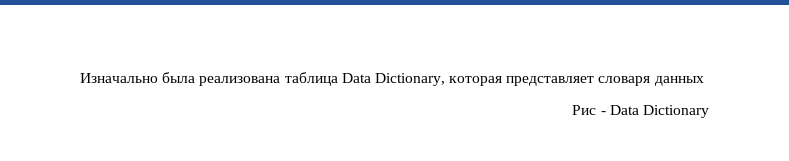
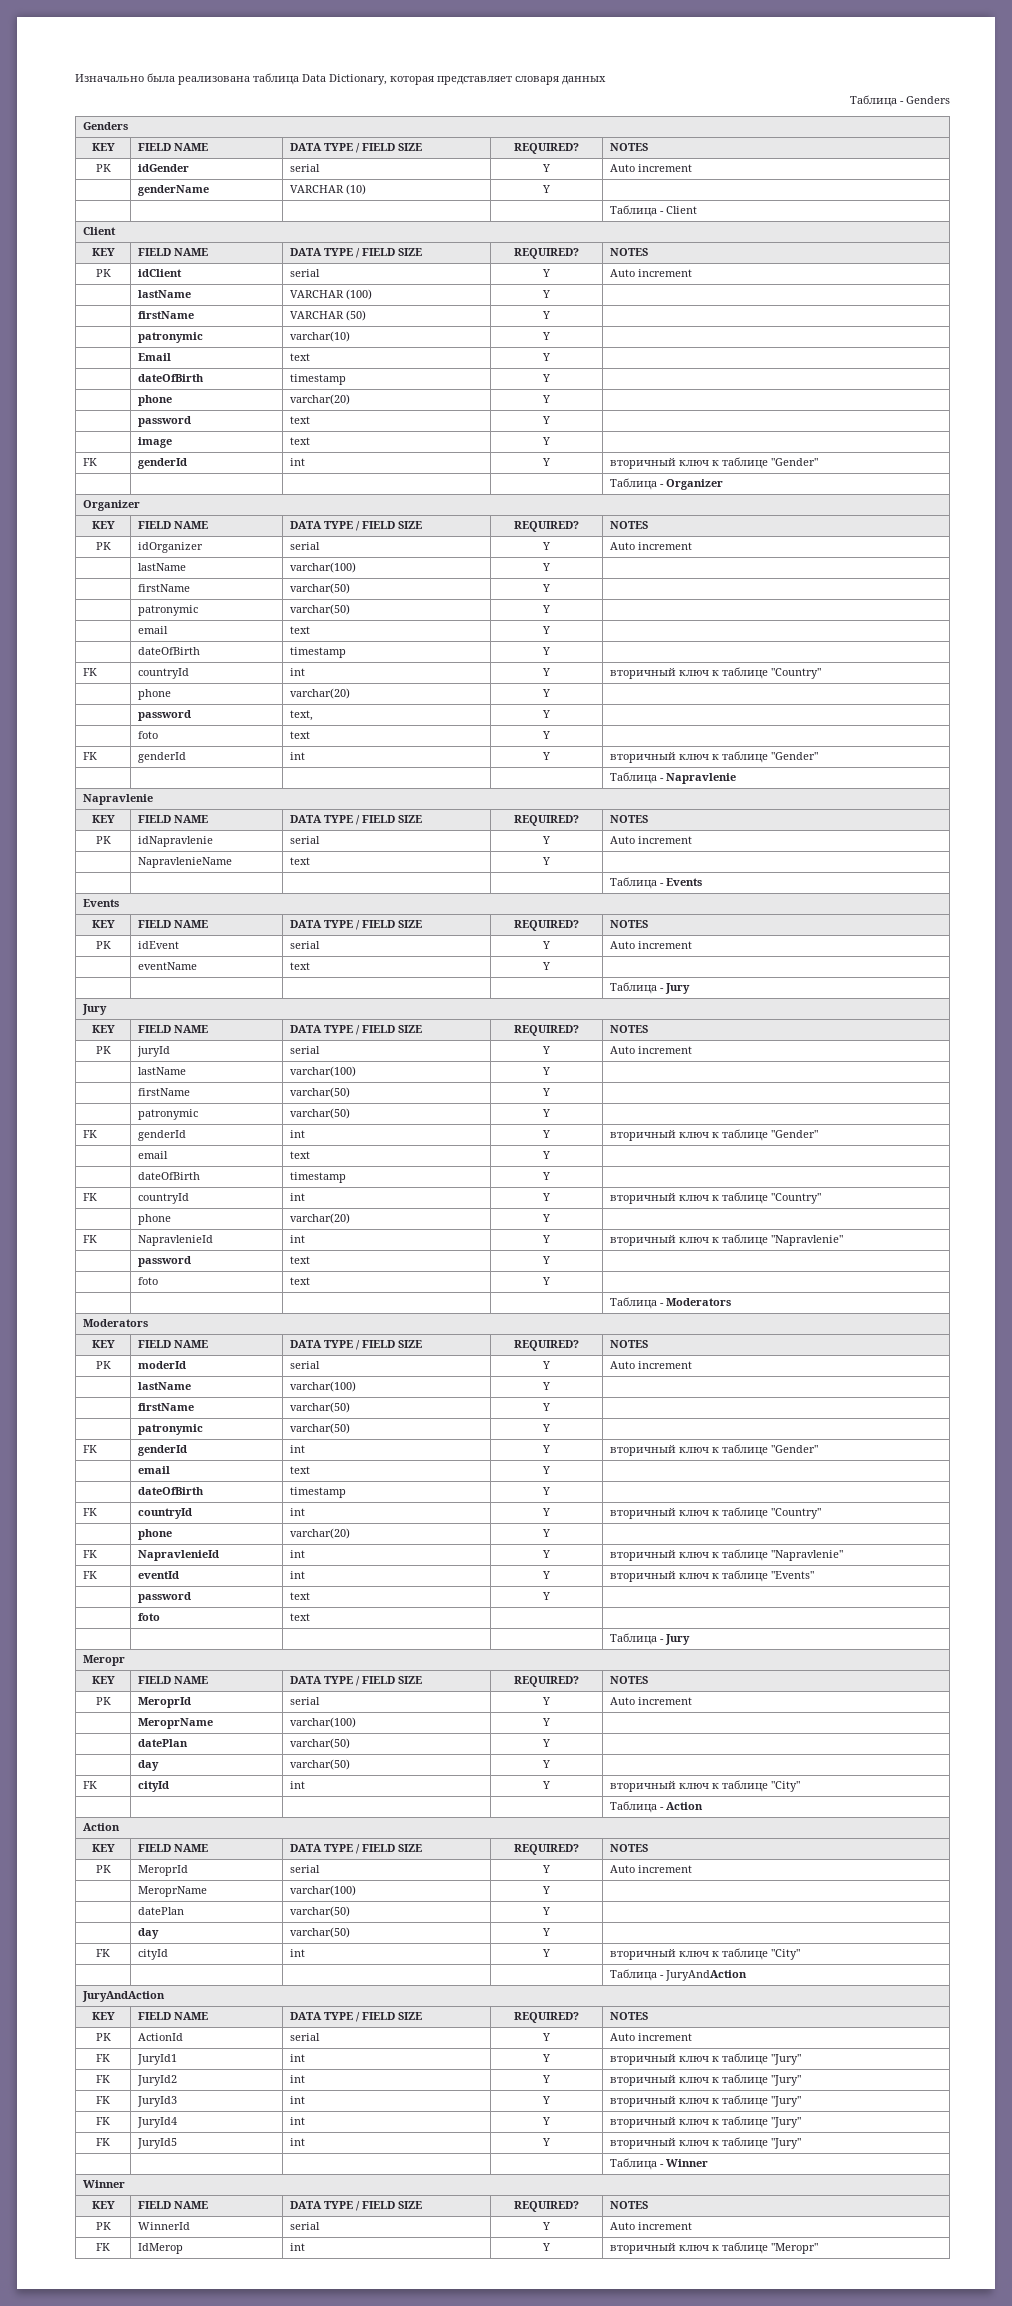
[572,105,709,118] Рис - Data Dictionary -> [850,95,950,107] [83,122,129,130] [91,143,115,151] [138,143,209,151] [290,143,423,153] [514,143,579,154] [610,143,649,151] [95,164,111,172] [138,164,190,172] [290,164,321,172] [542,164,550,172] [610,164,693,172] [138,185,210,196] [290,184,367,195] [542,185,550,193] [610,205,698,217] [83,227,117,235] [91,248,115,256] [138,248,209,256] [290,248,423,258] [514,248,579,259] [610,248,649,256] [95,269,111,277] [138,269,183,277] [290,269,321,277] [542,269,550,277] [610,269,693,277] [138,290,192,298] [290,289,373,300] [542,290,550,298] [138,311,195,319] [290,310,367,321] [542,311,550,319] [138,332,204,343] [290,331,351,342] [542,332,550,340] [138,353,172,361] [290,353,311,361] [542,353,550,361] [138,374,205,382] [290,374,347,385] [542,374,550,382] [138,395,173,406] [290,394,351,405] [542,395,550,403] [138,416,192,427] [290,416,311,424] [542,416,550,424] [138,437,173,448] [290,437,311,445] [542,437,550,445] [83,458,98,466] [138,458,188,469] [290,458,306,466] [542,458,550,466] [610,457,819,469] [610,478,724,490] [83,500,141,511] [91,521,115,529] [138,521,209,529] [290,521,423,531] [514,521,579,532] [610,521,649,529] [95,542,111,550] [138,542,204,553] [290,542,321,550] [542,542,550,550] [610,542,693,550] [138,563,187,571] [290,562,357,573] [542,563,550,571] [138,584,191,592] [290,583,351,594] [542,584,550,592] [138,605,199,616] [290,604,351,615] [542,605,550,613] [138,626,169,634] [290,626,311,634] [542,626,550,634] [138,647,201,655] [290,647,347,658] [542,647,550,655] [83,668,98,676] [138,668,190,679] [290,668,306,676] [542,668,550,676] [610,667,822,679] [138,689,172,700] [290,688,351,699] [542,689,550,697] [138,710,192,721] [290,710,314,721] [542,710,550,718] [138,731,159,739] [290,731,311,739] [542,731,550,739] [83,752,98,760] [138,752,187,763] [290,752,306,760] [542,752,550,760] [610,751,819,763] [610,772,737,784] [83,794,154,805] [91,815,115,823] [138,815,209,823] [290,815,423,825] [514,815,579,826] [610,815,649,823] [95,836,111,844] [138,836,214,847] [290,836,321,844] [542,836,550,844] [610,836,693,844] [138,857,233,868] [290,857,311,865] [542,857,550,865] [610,877,703,889] [83,899,120,907] [91,920,115,928] [138,920,209,928] [290,920,423,930] [514,920,579,931] [610,920,649,928] [95,941,111,949] [138,941,180,949] [290,941,321,949] [542,941,550,949] [610,941,693,949] [138,962,198,970] [290,962,311,970] [542,962,550,970] [610,982,691,994] [82,1004,108,1015] [91,1025,115,1033] [138,1025,209,1033] [290,1025,423,1035] [514,1025,579,1036] [610,1025,649,1033] [95,1046,111,1054] [137,1046,171,1057] [290,1046,321,1054] [542,1046,550,1054] [610,1046,693,1054] [138,1067,187,1075] [290,1066,357,1077] [542,1067,550,1075] [138,1088,191,1096] [290,1087,351,1098] [542,1088,550,1096] [138,1109,199,1120] [290,1108,351,1119] [542,1109,550,1117] [83,1130,98,1138] [138,1130,187,1141] [290,1130,306,1138] [542,1130,550,1138] [610,1129,819,1141] [138,1151,169,1159] [290,1151,311,1159] [542,1151,550,1159] [138,1172,201,1180] [290,1172,347,1183] [542,1172,550,1180] [83,1193,98,1201] [138,1193,190,1204] [290,1193,306,1201] [542,1193,550,1201] [610,1192,822,1204] [138,1214,172,1225] [290,1213,351,1224] [542,1214,550,1222] [83,1235,98,1243] [138,1235,214,1246] [290,1235,306,1243] [542,1235,550,1243] [610,1234,844,1246] [138,1256,192,1267] [290,1256,311,1264] [542,1256,550,1264] [138,1277,159,1285] [290,1277,311,1285] [542,1277,550,1285] [610,1297,732,1309] [83,1319,149,1327] [91,1340,115,1348] [138,1340,209,1348] [290,1340,423,1350] [514,1340,579,1351] [610,1340,649,1348] [95,1361,111,1369] [138,1361,187,1369] [290,1361,321,1369] [542,1361,550,1369] [610,1361,693,1369] [138,1382,192,1390] [290,1381,357,1392] [542,1382,550,1390] [138,1403,195,1411] [290,1402,351,1413] [542,1403,550,1411] [138,1424,204,1435] [290,1423,351,1434] [542,1424,550,1432] [83,1445,98,1453] [138,1445,188,1456] [290,1445,306,1453] [542,1445,550,1453] [610,1444,819,1456] [138,1466,171,1474] [290,1466,311,1474] [542,1466,550,1474] [138,1487,205,1495] [290,1487,347,1498] [542,1487,550,1495] [83,1508,98,1516] [138,1508,193,1519] [290,1508,306,1516] [542,1508,550,1516] [610,1507,822,1519] [138,1529,173,1540] [290,1528,351,1539] [542,1529,550,1537] [83,1550,98,1558] [138,1550,220,1561] [290,1550,306,1558] [542,1550,550,1558] [610,1549,844,1561] [83,1571,98,1579] [138,1571,180,1579] [290,1571,306,1579] [542,1571,550,1579] [610,1570,815,1582] [138,1592,192,1603] [290,1592,311,1600] [542,1592,550,1600] [138,1613,161,1621] [290,1613,311,1621] [610,1633,691,1645] [83,1655,126,1666] [91,1676,115,1684] [138,1676,209,1684] [290,1676,423,1686] [514,1676,579,1687] [610,1676,649,1684] [95,1697,111,1705] [138,1697,192,1708] [290,1697,321,1705] [542,1697,550,1705] [610,1697,693,1705] [138,1718,214,1729] [290,1717,357,1728] [542,1718,550,1726] [138,1739,189,1747] [290,1738,351,1749] [542,1739,550,1747] [138,1760,160,1771] [290,1759,351,1770] [542,1760,550,1768] [83,1781,98,1789] [138,1781,170,1792] [290,1781,306,1789] [542,1781,550,1789] [610,1780,801,1792] [610,1801,704,1813] [83,1823,121,1831] [91,1844,115,1852] [138,1844,209,1852] [290,1844,423,1854] [514,1844,579,1855] [610,1844,649,1852] [95,1865,111,1873] [138,1865,189,1876] [290,1865,321,1873] [542,1865,550,1873] [610,1865,693,1873] [138,1886,208,1897] [290,1885,357,1896] [542,1886,550,1894] [138,1907,185,1915] [290,1906,351,1917] [542,1907,550,1915] [138,1928,160,1939] [290,1927,351,1938] [542,1928,550,1936] [96,1949,110,1957] [138,1949,169,1960] [290,1949,306,1957] [542,1949,550,1957] [610,1948,801,1960] [610,1969,748,1981] [82,1991,166,2002] [91,2012,115,2020] [138,2012,209,2020] [290,2012,423,2022] [514,2012,579,2023] [610,2012,649,2020] [95,2033,111,2041] [138,2033,184,2041] [290,2033,321,2041] [542,2033,550,2041] [610,2033,693,2041] [96,2054,110,2062] [137,2054,178,2065] [290,2054,306,2062] [542,2054,550,2062] [610,2053,802,2065] [96,2075,110,2083] [137,2075,178,2086] [290,2075,306,2083] [542,2075,550,2083] [610,2074,802,2086] [96,2096,110,2104] [137,2096,178,2107] [290,2096,306,2104] [542,2096,550,2104] [610,2095,802,2107] [96,2117,110,2125] [137,2117,178,2128] [290,2117,306,2125] [542,2117,550,2125] [610,2116,802,2128] [96,2138,110,2146] [137,2138,178,2149] [290,2138,306,2146] [542,2138,550,2146] [610,2137,802,2149] [610,2158,709,2170] [83,2180,126,2188] [91,2201,115,2209] [138,2201,209,2209] [290,2201,423,2211] [514,2201,579,2212] [610,2201,649,2209] [95,2222,111,2230] [138,2222,191,2230] [290,2222,321,2230] [542,2222,550,2230] [610,2222,693,2230] [96,2243,110,2251] [138,2243,184,2254] [290,2243,306,2251] [542,2243,550,2251] [610,2242,819,2254] Таблица - Genders // Genders // KEY | FIELD NAME | DATA TYPE / FIELD SIZE | REQUIRED? | NOTES // PK | idGender | serial | Y | Auto increment // | genderName | VARCHAR (10) | Y | // | | | | Таблица - Client // Client // KEY | FIELD NAME | DATA TYPE / FIELD SIZE | REQUIRED? | NOTES // PK | idClient | serial | Y | Auto increment // | lastName | VARCHAR (100) | Y | // | firstName | VARCHAR (50) | Y | // | patronymic | varchar(10) | Y | // | Email | text | Y | // | dateOfBirth | timestamp | Y | // | phone | varchar(20) | Y | // | password | text | Y | // | image | text | Y | // FK | genderId | int | Y | вторичный ключ к таблице "Gender" // | | | | Таблица - Organizer // Organizer // KEY | FIELD NAME | DATA TYPE / FIELD SIZE | REQUIRED? | NOTES // PK | idOrganizer | serial | Y | Auto increment // | lastName | varchar(100) | Y | // | firstName | varchar(50) | Y | // | patronymic | varchar(50) | Y | // | email | text | Y | // | dateOfBirth | timestamp | Y | // FK | countryId | int | Y | вторичный ключ к таблице "Country" // | phone | varchar(20) | Y | // | password | text, | Y | // | foto | text | Y | // FK | genderId | int | Y | вторичный ключ к таблице "Gender" // | | | | Таблица - Napravlenie // Napravlenie // KEY | FIELD NAME | DATA TYPE / FIELD SIZE | REQUIRED? | NOTES // PK | idNapravlenie | serial | Y | Auto increment // | NapravlenieName | text | Y | // | | | | Таблица - Events // Events // KEY | FIELD NAME | DATA TYPE / FIELD SIZE | REQUIRED? | NOTES // PK | idEvent | serial | Y | Auto increment // | eventName | text | Y | // | | | | Таблица - Jury // Jury // KEY | FIELD NAME | DATA TYPE / FIELD SIZE | REQUIRED? | NOTES // PK | juryId | serial | Y | Auto increment // | lastName | varchar(100) | Y | // | firstName | varchar(50) | Y | // | patronymic | varchar(50) | Y | // FK | genderId | int | Y | вторичный ключ к таблице "Gender" // | email | text | Y | // | dateOfBirth | timestamp | Y | // FK | countryId | int | Y | вторичный ключ к таблице "Country" // | phone | varchar(20) | Y | // FK | NapravlenieId | int | Y | вторичный ключ к таблице "Napravlenie" // | password | text | Y | // | foto | text | Y | // | | | | Таблица - Moderators // Moderators // KEY | FIELD NAME | DATA TYPE / FIELD SIZE | REQUIRED? | NOTES // PK | moderId | serial | Y | Auto increment // | lastName | varchar(100) | Y | // | firstName | varchar(50) | Y | // | patronymic | varchar(50) | Y | // FK | genderId | int | Y | вторичный ключ к таблице "Gender" // | email | text | Y | // | dateOfBirth | timestamp | Y | // FK | countryId | int | Y | вторичный ключ к таблице "Country" // | phone | varchar(20) | Y | // FK | NapravlenieId | int | Y | вторичный ключ к таблице "Napravlenie" // FK | eventId | int | Y | вторичный ключ к таблице "Events" // | password | text | Y | // | foto | text | | // | | | | Таблица - Jury // Meropr // KEY | FIELD NAME | DATA TYPE / FIELD SIZE | REQUIRED? | NOTES // PK | MeroprId | serial | Y | Auto increment // | MeroprName | varchar(100) | Y | // | datePlan | varchar(50) | Y | // | day | varchar(50) | Y | // FK | cityId | int | Y | вторичный ключ к таблице "City" // | | | | Таблица - Action // Action // KEY | FIELD NAME | DATA TYPE / FIELD SIZE | REQUIRED? | NOTES // PK | MeroprId | serial | Y | Auto increment // | MeroprName | varchar(100) | Y | // | datePlan | varchar(50) | Y | // | day | varchar(50) | Y | // FK | cityId | int | Y | вторичный ключ к таблице "City" // | | | | Таблица - JuryAndAction // JuryAndAction // KEY | FIELD NAME | DATA TYPE / FIELD SIZE | REQUIRED? | NOTES // PK | ActionId | serial | Y | Auto increment // FK | JuryId1 | int | Y | вторичный ключ к таблице "Jury" // FK | JuryId2 | int | Y | вторичный ключ к таблице "Jury" // FK | JuryId3 | int | Y | вторичный ключ к таблице "Jury" // FK | JuryId4 | int | Y | вторичный ключ к таблице "Jury" // FK | JuryId5 | int | Y | вторичный ключ к таблице "Jury" // | | | | Таблица - Winner // Winner // KEY | FIELD NAME | DATA TYPE / FIELD SIZE | REQUIRED? | NOTES // PK | WinnerId | serial | Y | Auto increment // FK | IdMerop | int | Y | вторичный ключ к таблице "Meropr"

